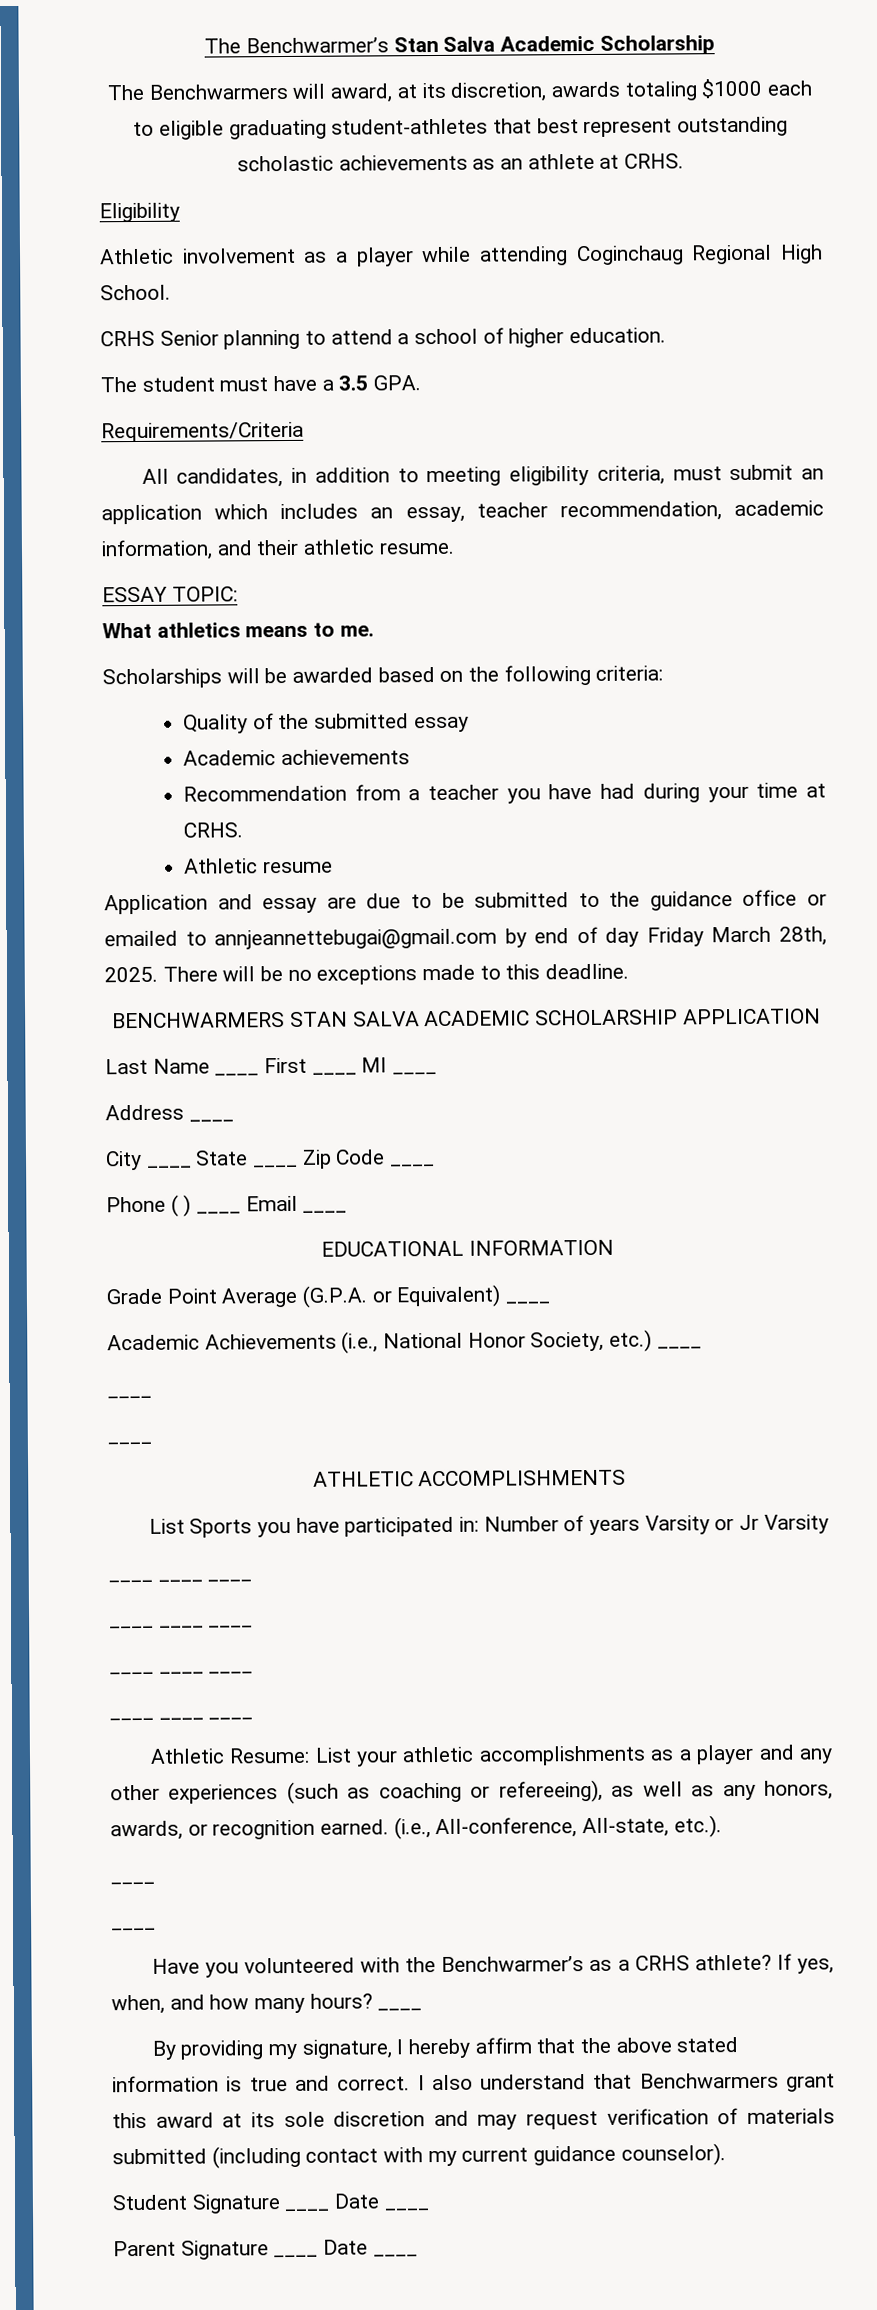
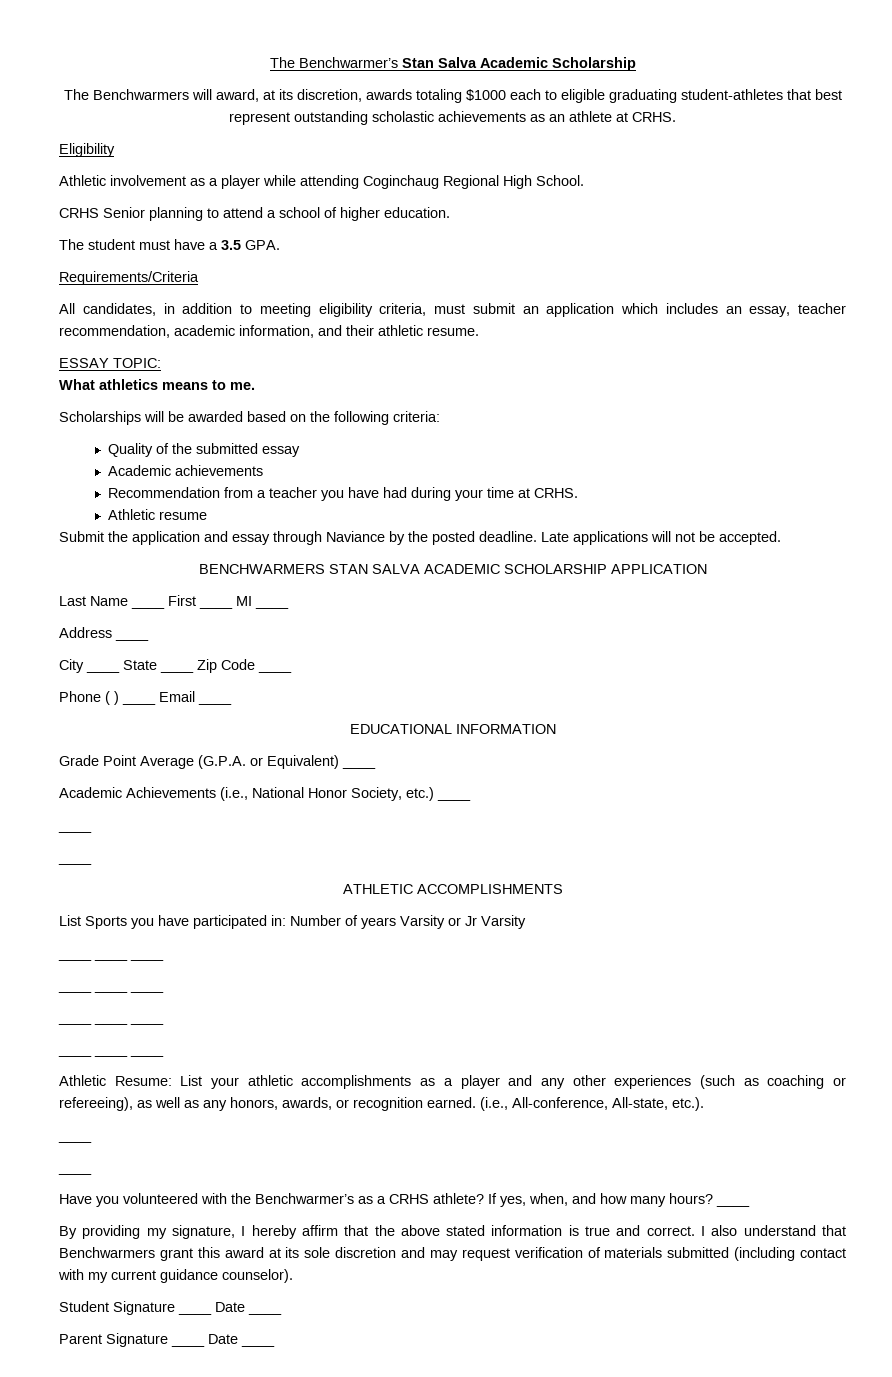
[104,889,828,915] [104,926,827,950] [104,963,630,985] Application and essay are due to be submitted to the guidance office or emailed to annjeannettebugai@gmail.com by end of day Friday March 28th, 2025. There will be no exceptions made to this deadline. -> [59,531,781,545] Submit the application and essay through Naviance by the posted deadline. Late applications will not be accepted.

